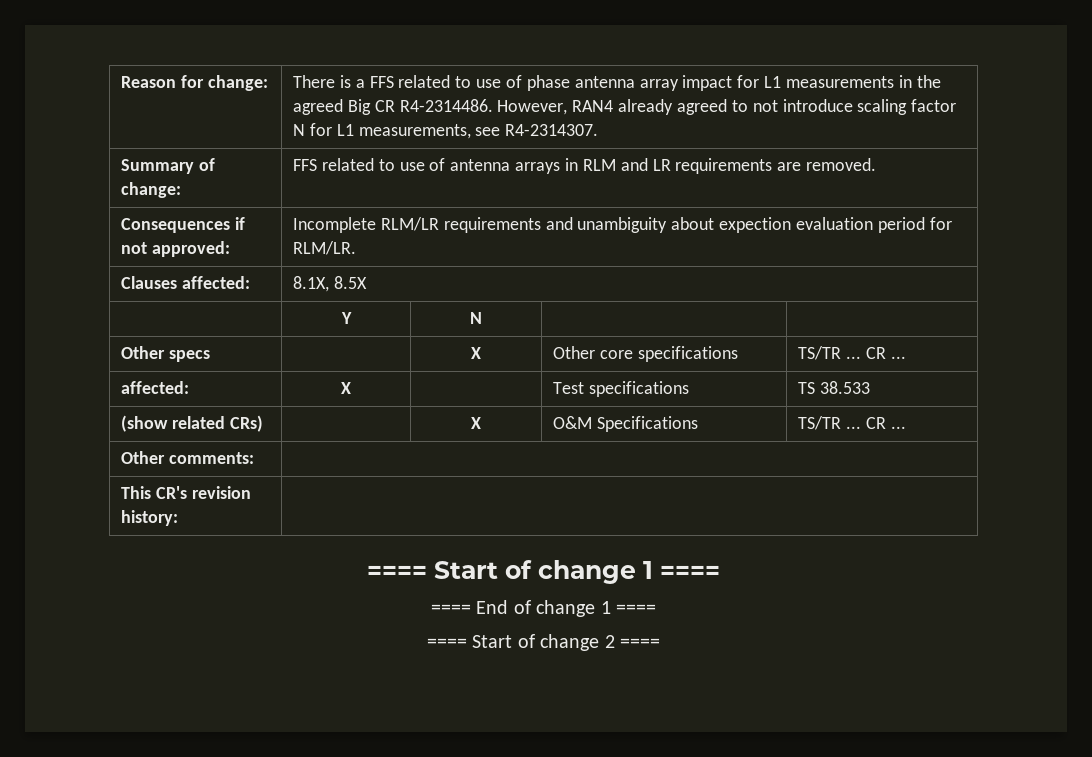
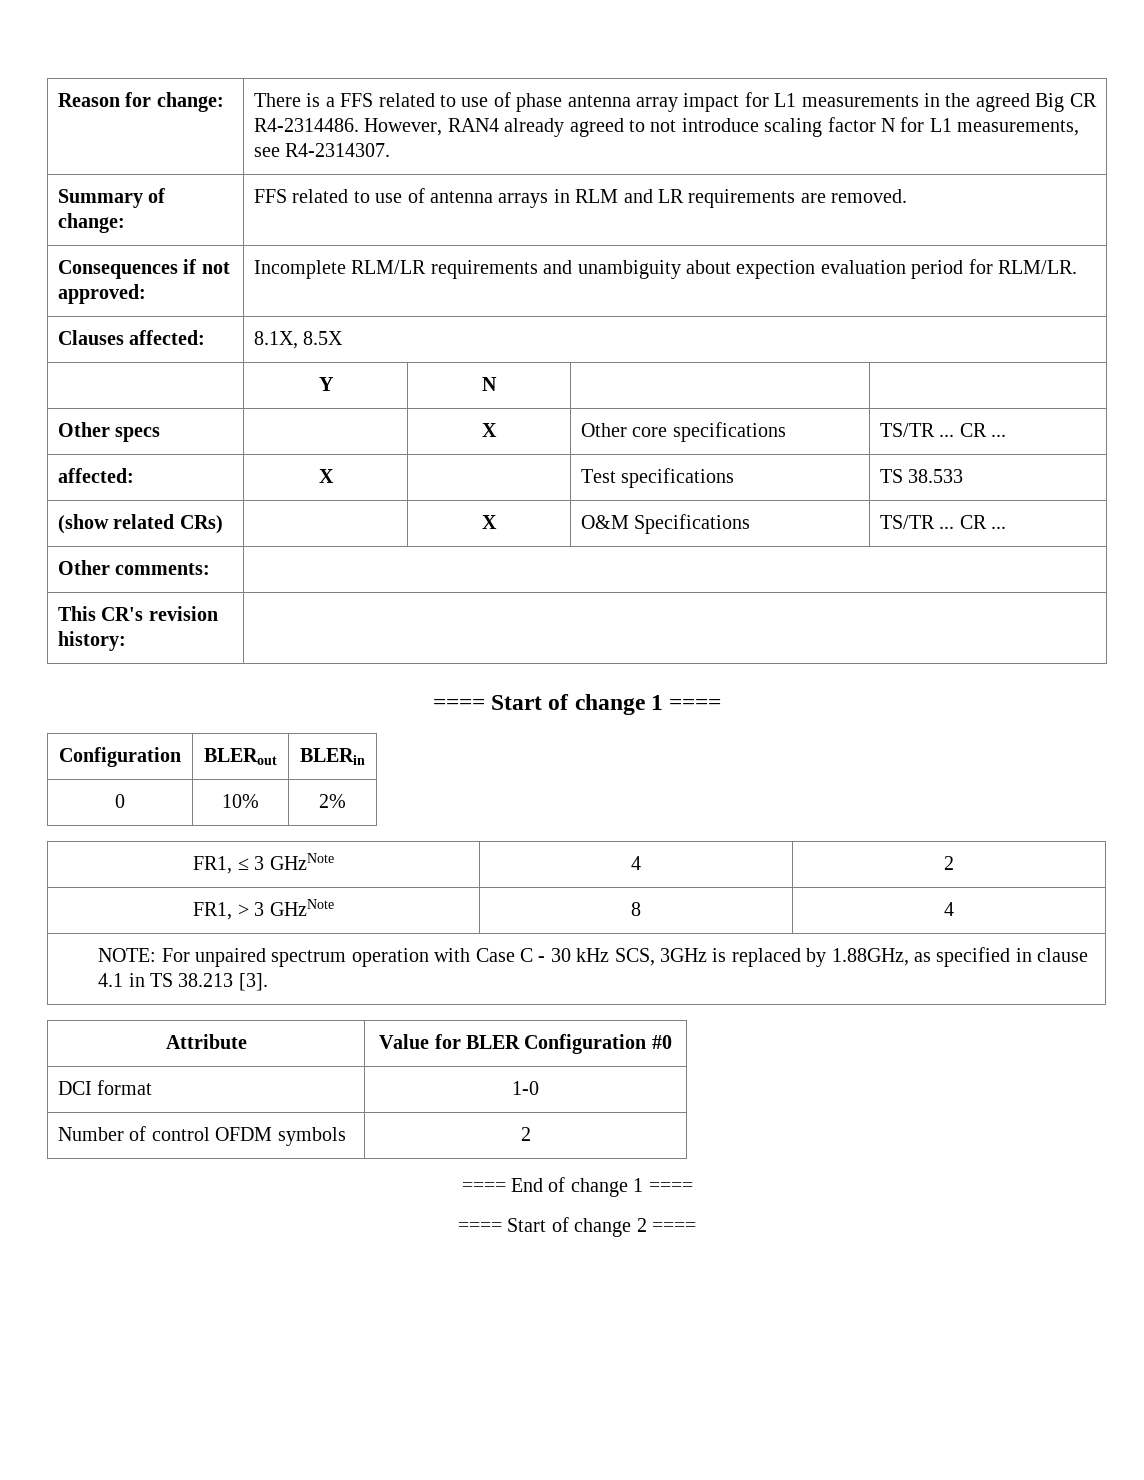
(720, 572) none -> [59,747,181,767] [204,748,277,765] [300,748,365,765] [115,794,125,808] [222,794,259,808] [319,794,346,808] [193,853,334,874] [630,856,641,870] [943,856,954,870] [193,899,334,920] [630,902,641,916] [943,902,954,916] [98,947,1089,967] [98,973,268,991] [165,1034,247,1049] [379,1034,672,1054] [58,1080,153,1095] [512,1081,539,1095] [58,1126,346,1146] [520,1127,531,1141] // Configuration | BLERout | BLERin // 0 | 10% | 2% // FR1, ≤ 3 GHzNote | 4 | 2 // FR1, > 3 GHzNote | 8 | 4 // NOTE: For unpaired spectrum operation with Case C - 30 kHz SCS, 3GHz is replaced by 1.88GHz, as specified in clause 4.1 in TS 38.213 [3]. // Attribute | Value for BLER Configuration #0 // DCI format | 1-0 // Number of control OFDM symbols | 2

